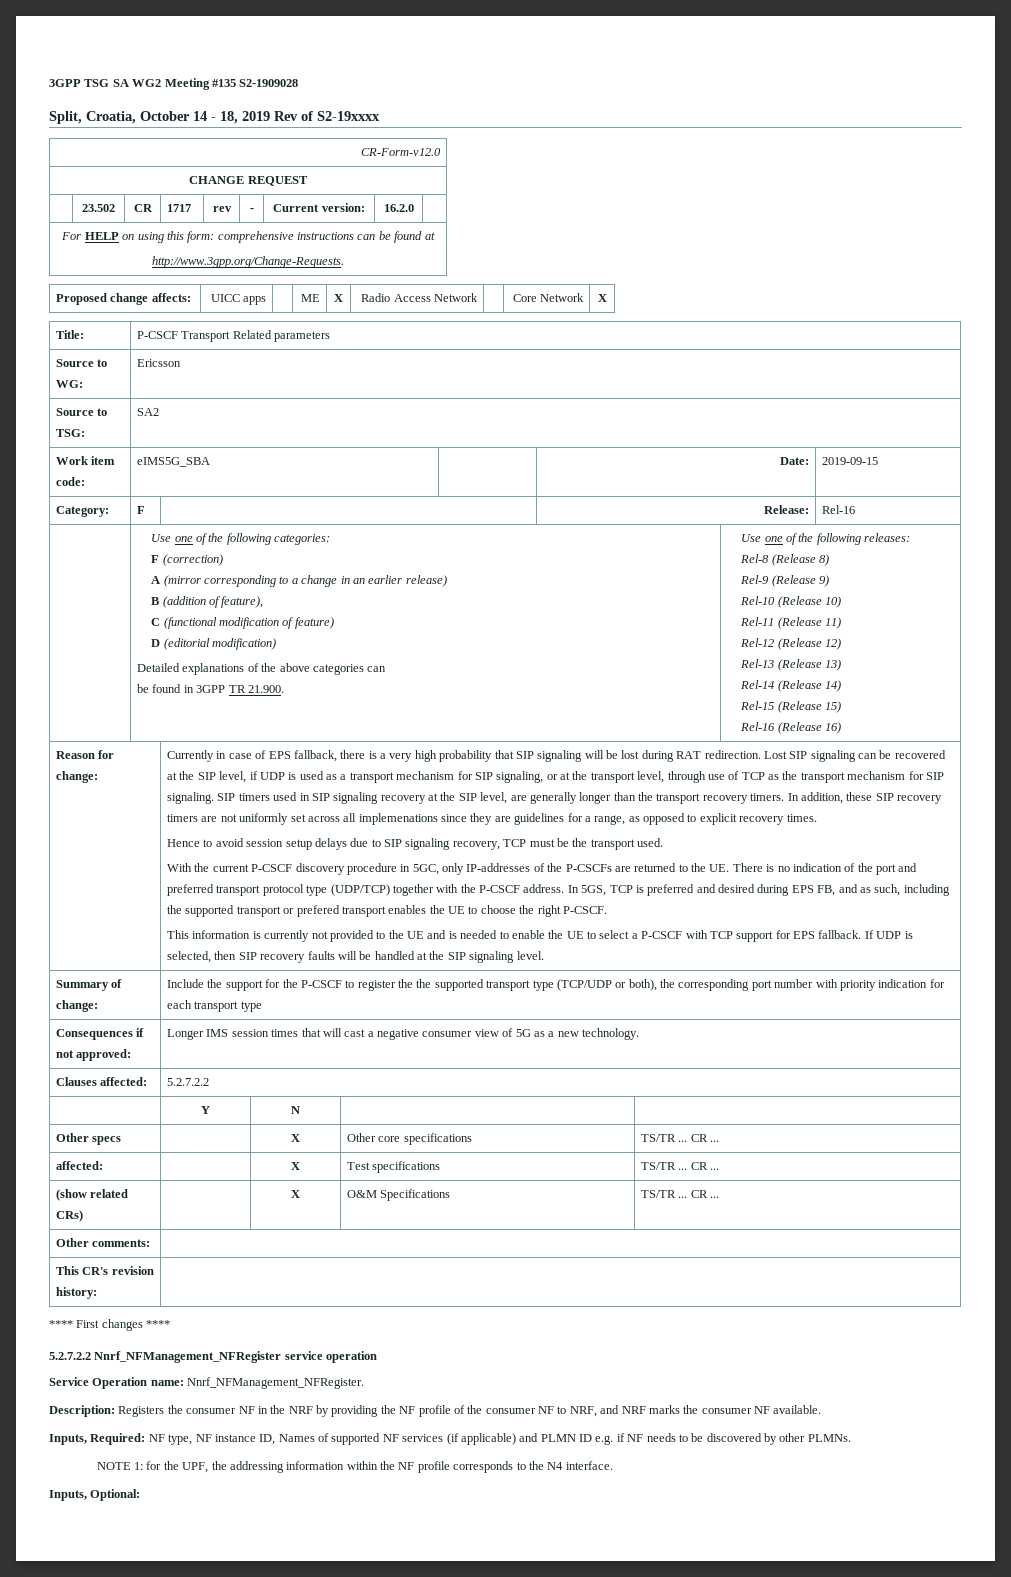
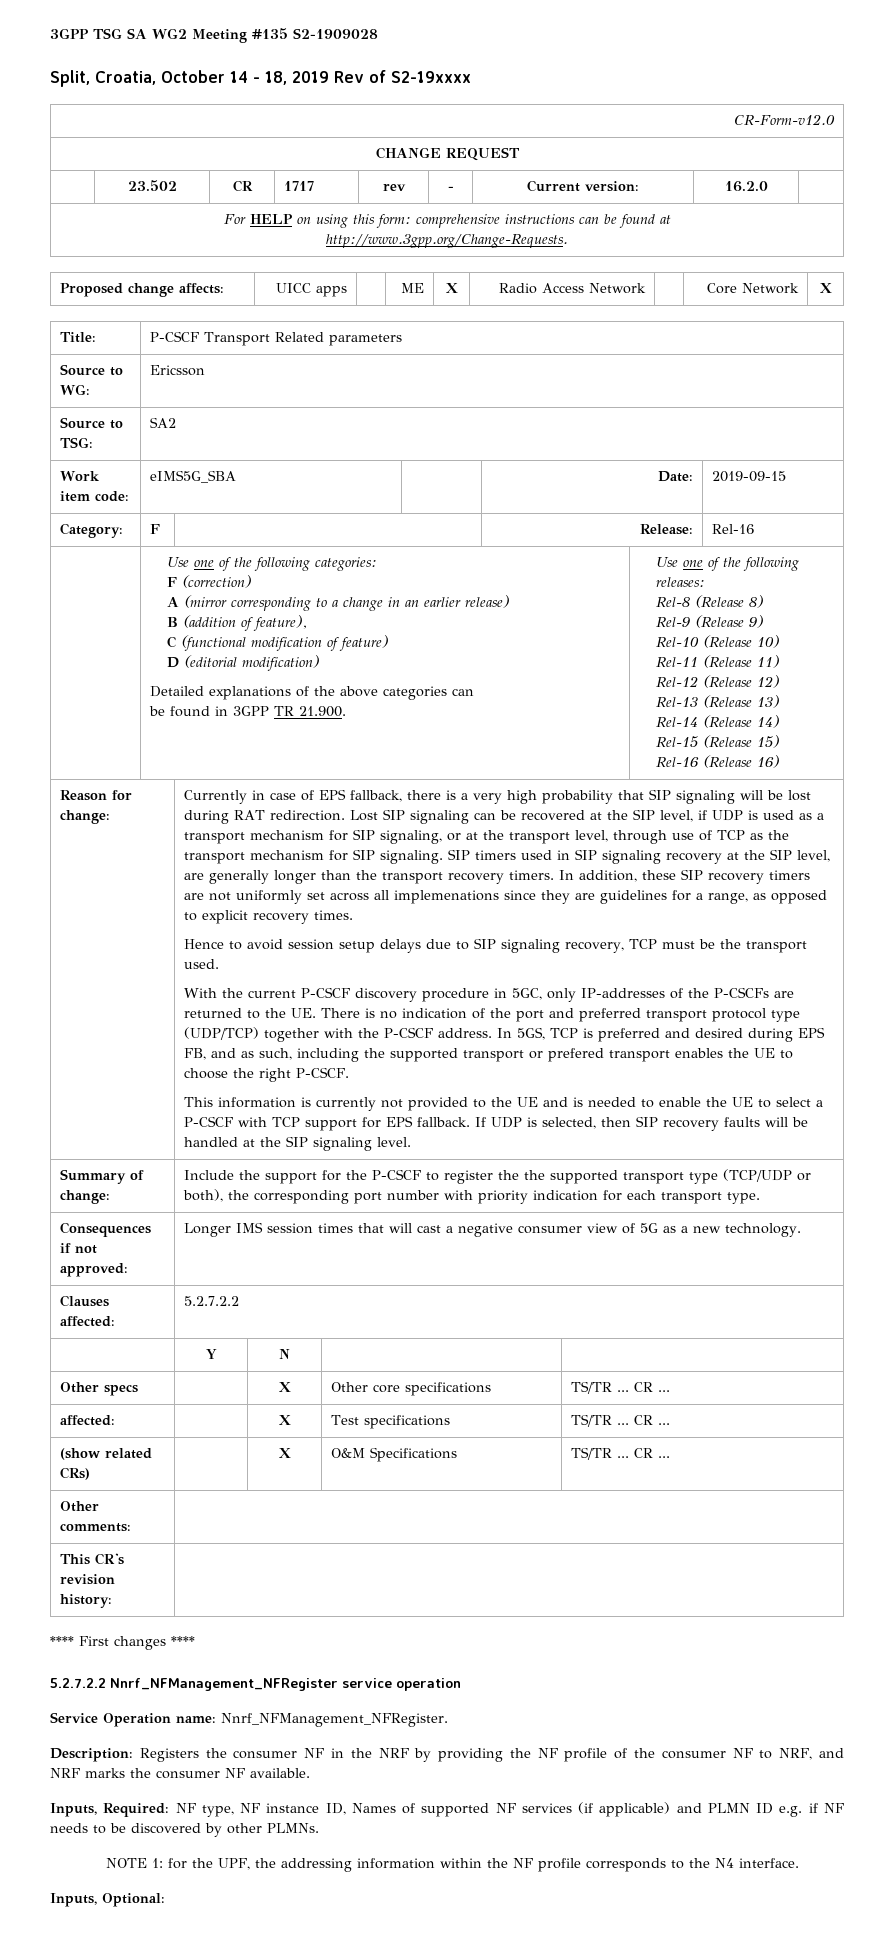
[240,1001,262,1012] type -> [726,1192,760,1204] type.

